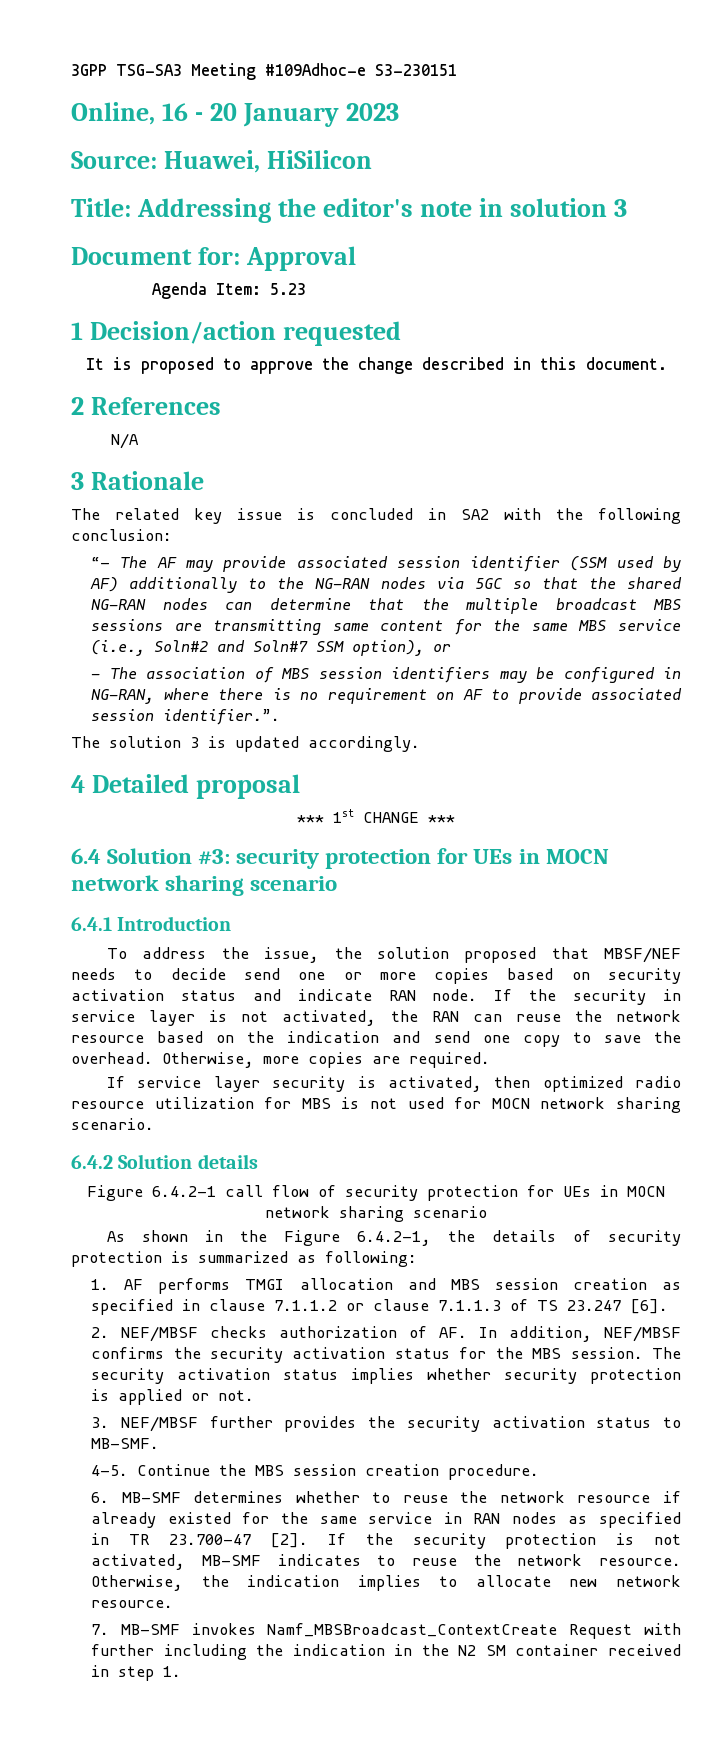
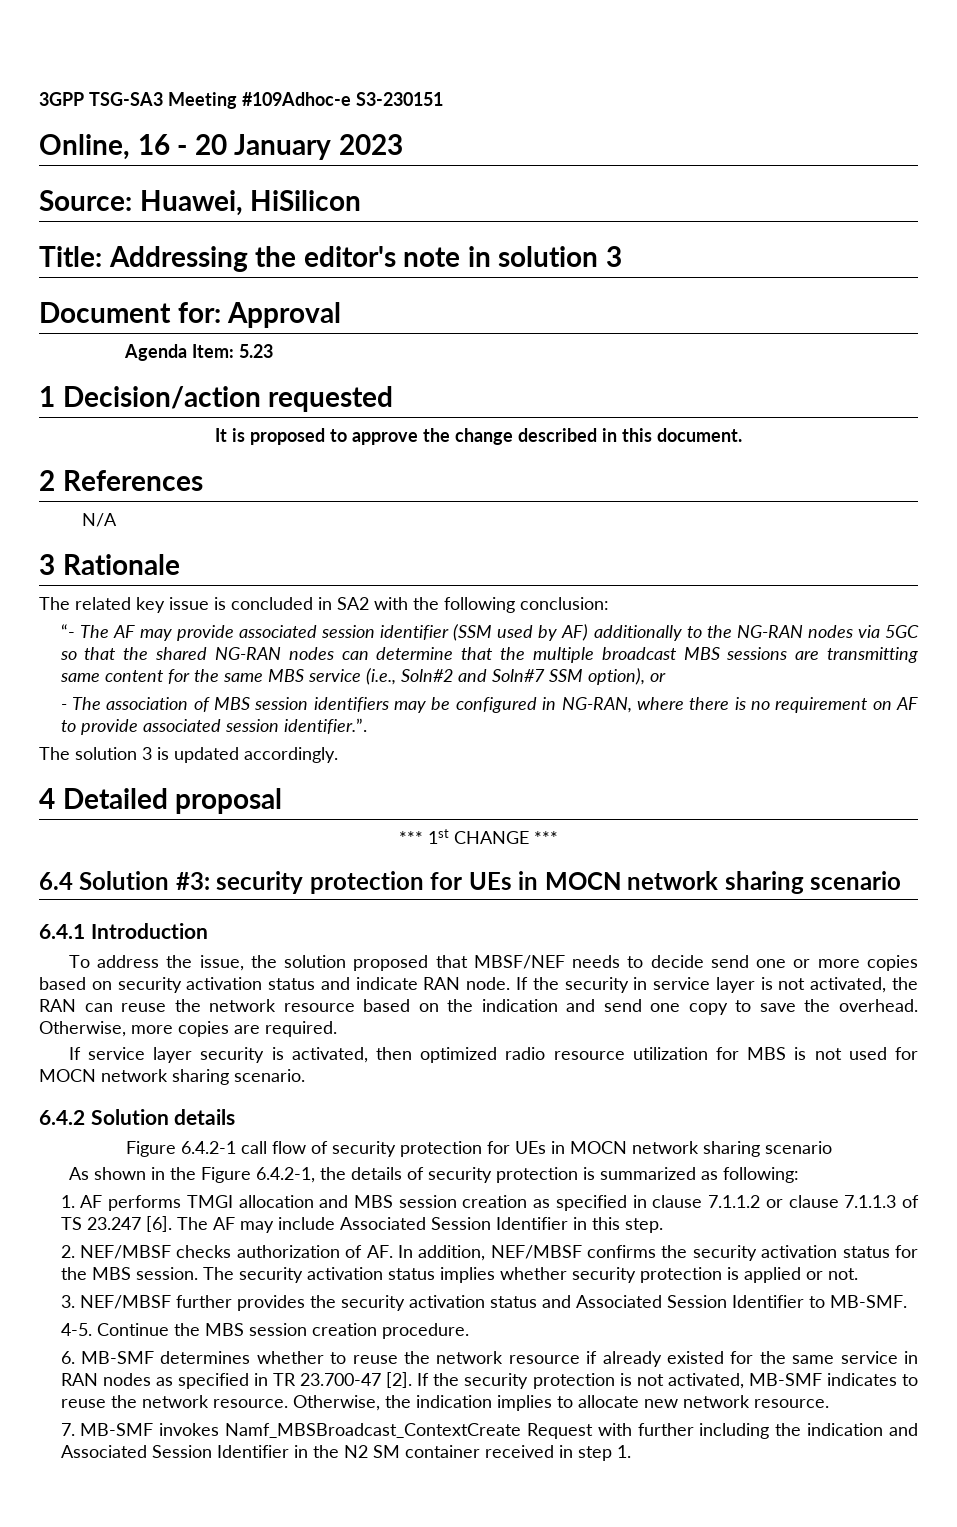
(669, 1306) none -> [176,1217,663,1233] The AF may include Associated Session Identifier in this step.
(652, 1422) none -> [541,1295,804,1308] and Associated Session Identifier
(385, 1650) none -> [889,1423,919,1436] [60,1445,289,1458] and Associated Session Identifier

